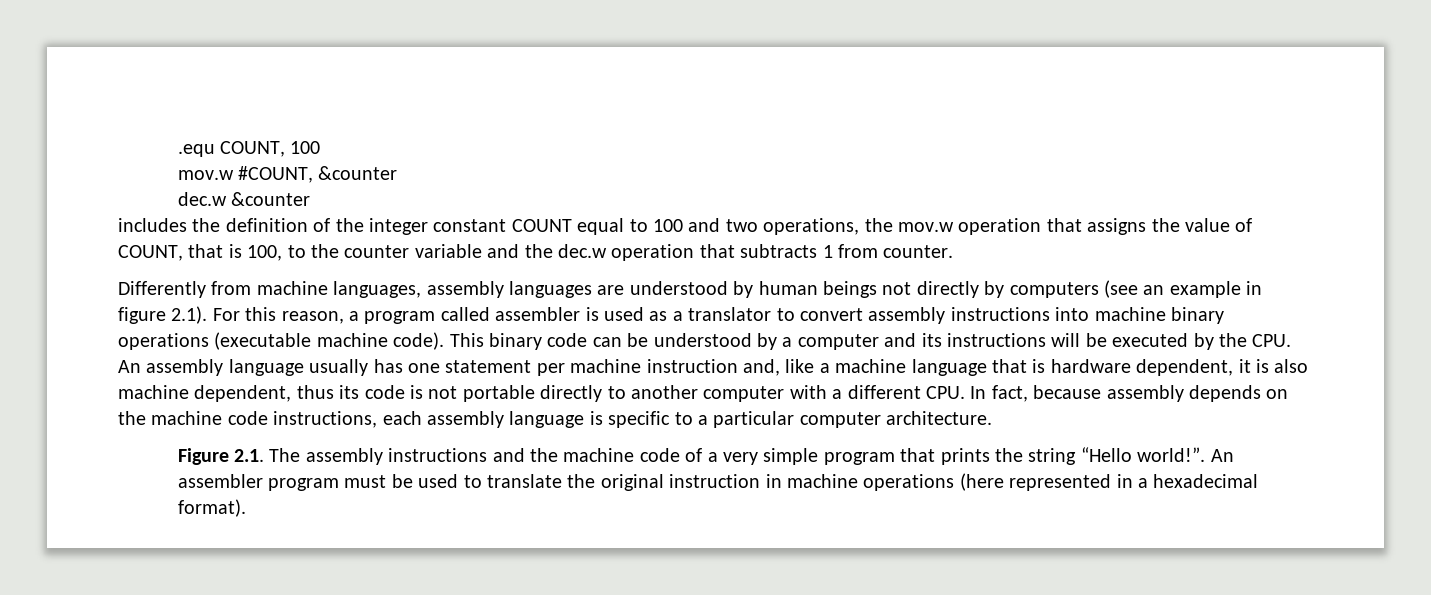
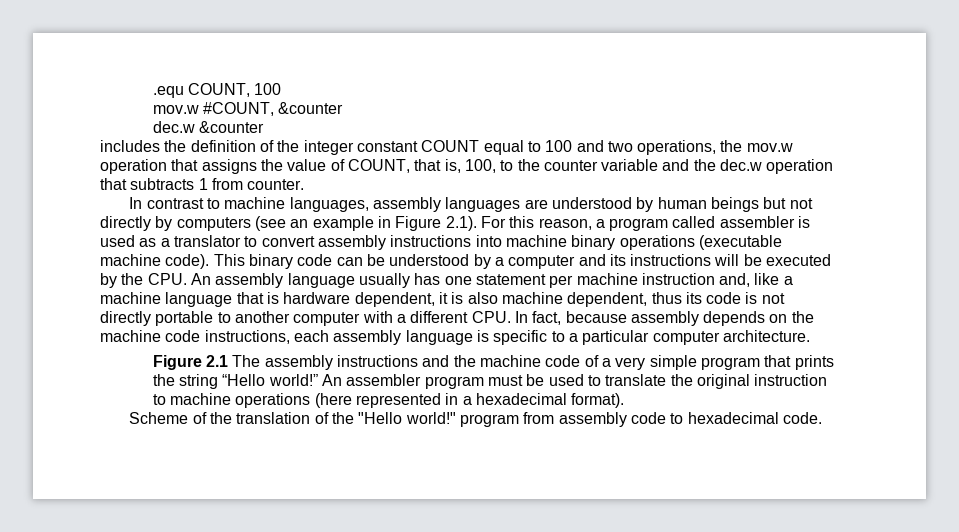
[228,244,242,258] is -> [444,159,461,173] is,
[118,281,252,298] Differently from -> [129,197,221,209] In contrast to
(877, 289) none -> [763,197,787,209] but
[118,307,166,324] figure -> [395,216,442,231] Figure
[462,385,603,402] portable directly -> [100,311,214,326] directly portable
[233,449,264,462] 2.1. -> [206,355,229,367] 2.1
[1137,447,1206,462] world!”. -> [268,374,318,386] world!”
[765,474,782,488] in -> [152,394,166,405] to
(246, 508) none -> [129,412,822,427] // Scheme of the translation of the "Hello world!" program from assembly code to hexadecimal code.

